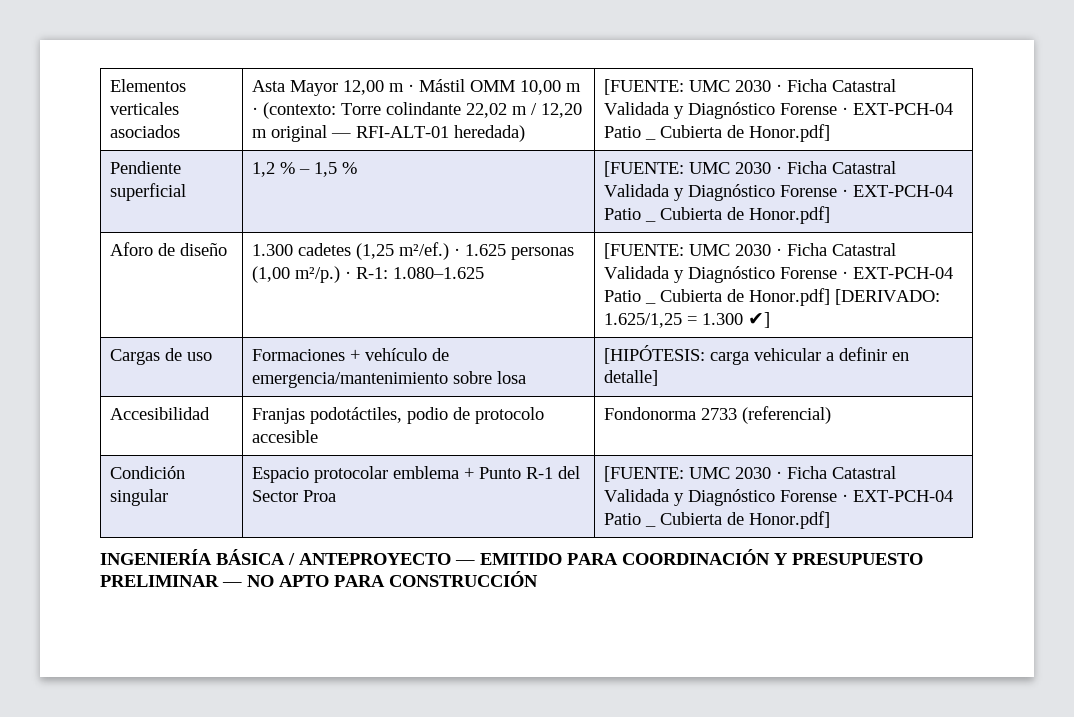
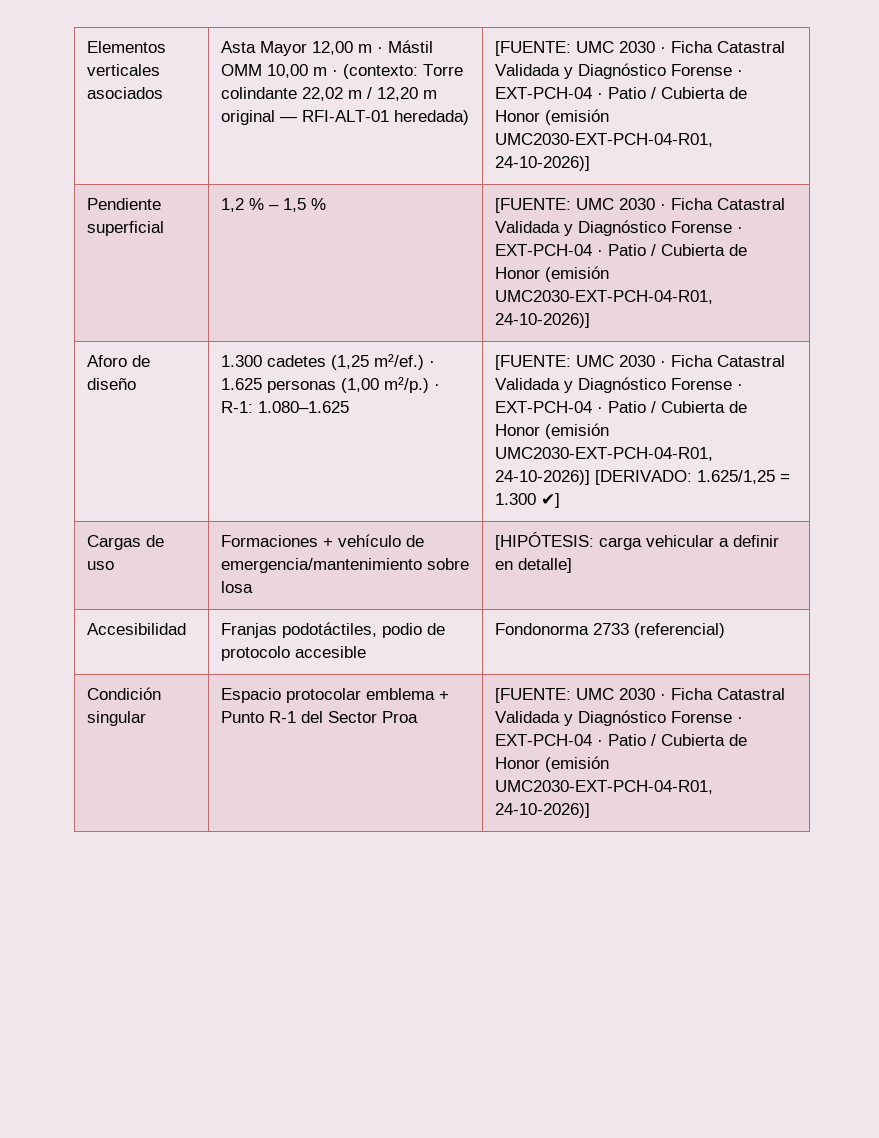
[604,126,642,138] [645,138,657,140] [660,124,831,142] Patio _ Cubierta de Honor.pdf] -> [597,87,748,99] [495,109,610,125] [495,133,714,147] [495,156,591,171] · Patio / Cubierta de Honor (emisión UMC2030-EXT-PCH-04-R01, 24-10-2026)]
[604,208,642,220] [645,220,657,222] [660,206,831,224] Patio _ Cubierta de Honor.pdf] -> [597,244,748,256] [495,266,610,282] [495,290,714,304] [495,313,591,328] · Patio / Cubierta de Honor (emisión UMC2030-EXT-PCH-04-R01, 24-10-2026)]
[604,290,642,302] [645,302,657,304] [660,288,831,306] Patio _ Cubierta de Honor.pdf] -> [597,401,748,413] [495,423,610,439] [495,447,714,461] [495,470,591,485] · Patio / Cubierta de Honor (emisión UMC2030-EXT-PCH-04-R01, 24-10-2026)]
[604,513,642,525] [645,525,657,527] [660,511,831,529] [100,549,923,565] [100,571,538,587] Patio _ Cubierta de Honor.pdf] // INGENIERÍA BÁSICA / ANTEPROYECTO — EMITIDO PARA COORDINACIÓN Y PRESUPUESTO PRELIMINAR — NO APTO PARA CONSTRUCCIÓN -> [597,734,748,746] [495,756,610,772] [495,780,714,794] [495,803,591,818] · Patio / Cubierta de Honor (emisión UMC2030-EXT-PCH-04-R01, 24-10-2026)]

